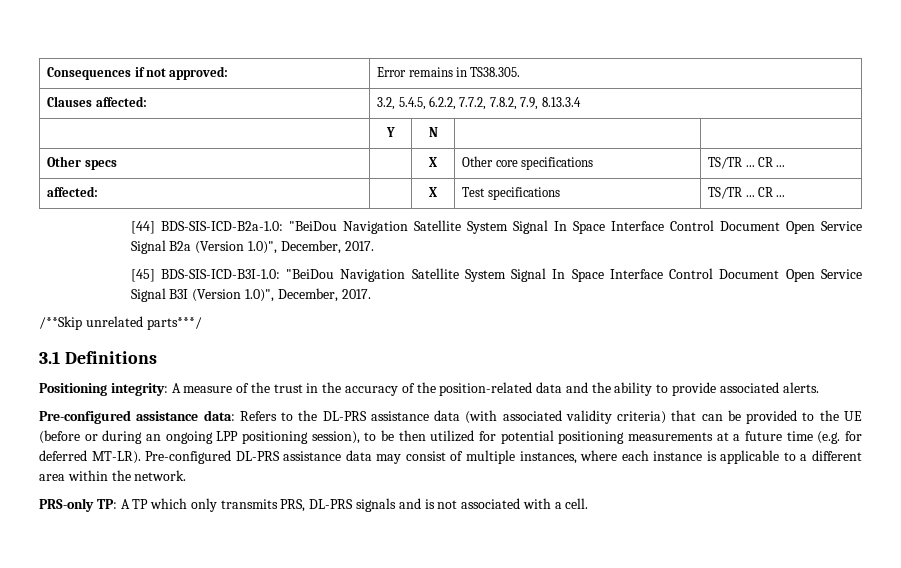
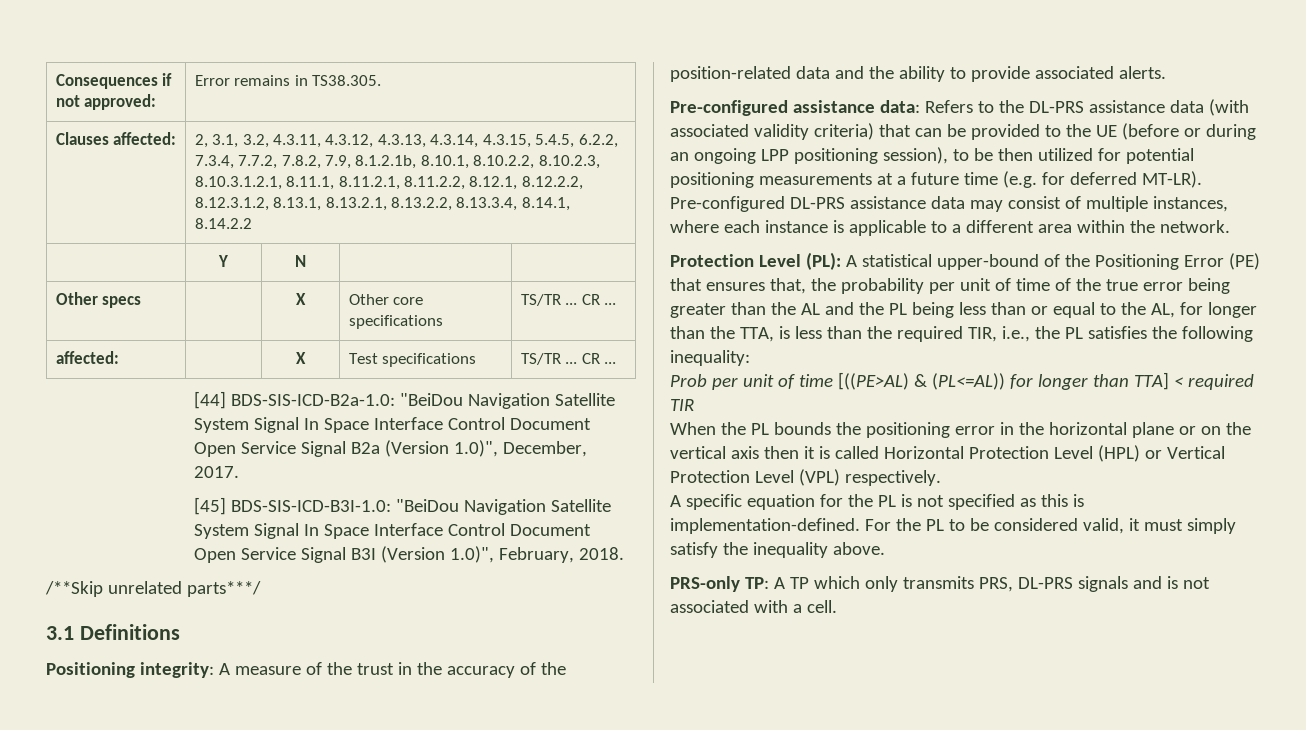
[377,97,396,110] 3.2, -> [194,134,531,148] 2, 3.1, 3.2, 4.3.11, 4.3.12, 4.3.13, 4.3.14, 4.3.15,
(456, 103) none -> [194,155,234,169] 7.3.4,
[541,97,581,107] 8.13.3.4 -> [355,155,600,169] [194,176,583,190] [194,197,570,211] [194,218,252,229] 8.1.2.1b, 8.10.1, 8.10.2.2, 8.10.2.3, 8.10.3.1.2.1, 8.11.1, 8.11.2.1, 8.11.2.2, 8.12.1, 8.12.2.2, 8.12.3.1.2, 8.13.1, 8.13.2.1, 8.13.2.2, 8.13.3.4, 8.14.1, 8.14.2.2
[277,288,371,302] December, 2017. -> [498,547,624,563] February, 2018.
(187, 475) none -> [670,252,1260,270] [670,278,1230,294] [670,302,1257,318] [670,326,1253,342] [670,350,750,366] [670,372,1254,390] [670,399,694,411] [670,422,1251,438] [670,445,1225,462] [670,469,941,486] [670,494,1084,510] [670,518,1236,534] [670,542,885,558] // Protection Level (PL): A statistical upper-bound of the Positioning Error (PE) that ensures that, the probability per unit of time of the true error being greater than the AL and the PL being less than or equal to the AL, for longer than the TTA, is less than the required TIR, i.e., the PL satisfies the following inequality: // Prob per unit of time [((PE>AL) & (PL<=AL)) for longer than TTA] < required TIR // When the PL bounds the positioning error in the horizontal plane or on the vertical axis then it is called Horizontal Protection Level (HPL) or Vertical Protection Level (VPL) respectively. // A specific equation for the PL is not specified as this is implementation-defined. For the PL to be considered valid, it must simply satisfy the inequality above.

